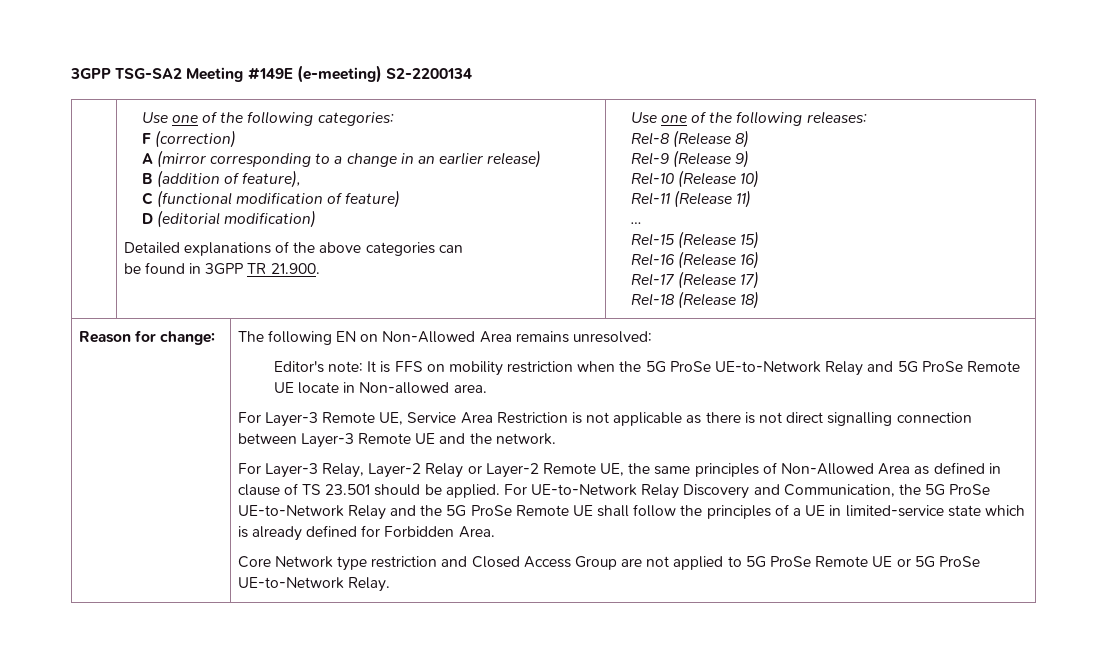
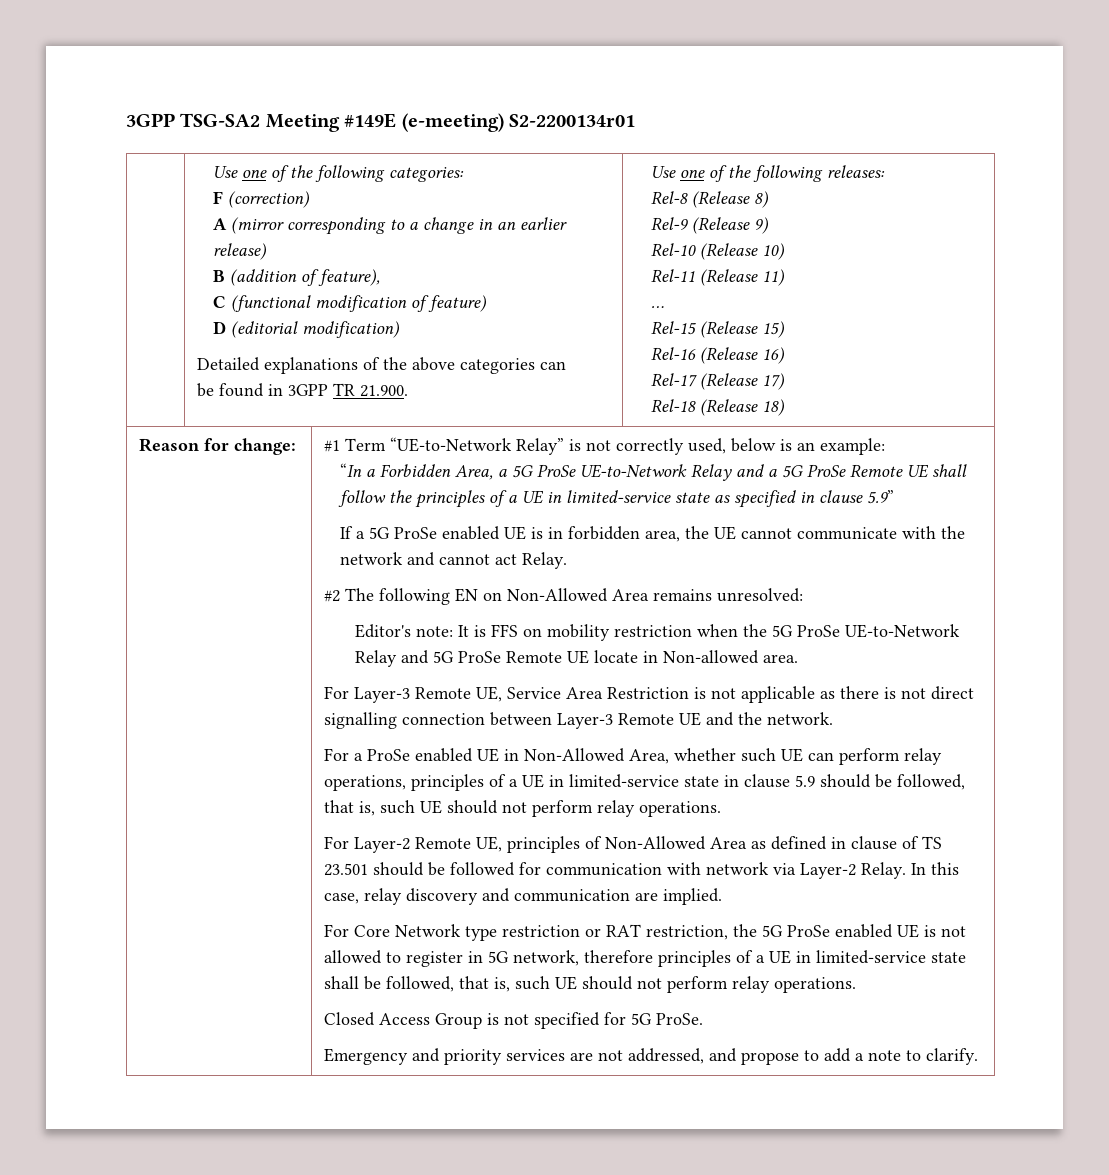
[385,68,472,79] S2-2200134 -> [509,114,635,127] S2-2200134r01
(215, 338) none -> [324,437,886,455] [339,463,967,481] [337,490,894,508] [339,526,965,542] [339,552,567,569] [324,590,341,602] #1 Term “UE-to-Network Relay” is not correctly used, below is an example: // “In a Forbidden Area, a 5G ProSe UE-to-Network Relay and a 5G ProSe Remote UE shall follow the principles of a UE in limited-service state as specified in clause 5.9” // If a 5G ProSe enabled UE is in forbidden area, the UE cannot communicate with the network and cannot act Relay. // #2
[264,463,482,478] Layer-3 Relay, Layer-2 Relay or -> [354,748,943,765] [324,774,966,791] [324,800,722,817] [324,836,350,849] a ProSe enabled UE in Non-Allowed Area, whether such UE can perform relay operations, principles of a UE in limited-service state in clause 5.9 should be followed, that is, such UE should not perform relay operations. // For
[628,463,691,475] the same -> (503, 844) none
[445,484,991,499] [237,504,1025,520] [237,525,495,541] [237,556,980,571] [237,577,390,592] applied. For UE-to-Network Relay Discovery and Communication, the 5G ProSe UE-to-Network Relay and the 5G ProSe Remote UE shall follow the principles of a UE in limited-service state which is already defined for Forbidden Area. // Core Network type restriction and Closed Access Group are not applied to 5G ProSe Remote UE or 5G ProSe UE-to-Network Relay. -> [450,862,960,879] [324,888,723,905] [324,924,967,941] [324,950,967,967] [324,976,857,993] [324,1012,704,1029] [324,1048,979,1065] followed for communication with network via Layer-2 Relay. In this case, relay discovery and communication are implied. // For Core Network type restriction or RAT restriction, the 5G ProSe enabled UE is not allowed to register in 5G network, therefore principles of a UE in limited-service state shall be followed, that is, such UE should not perform relay operations. // Closed Access Group is not specified for 5G ProSe. // Emergency and priority services are not addressed, and propose to add a note to clarify.

